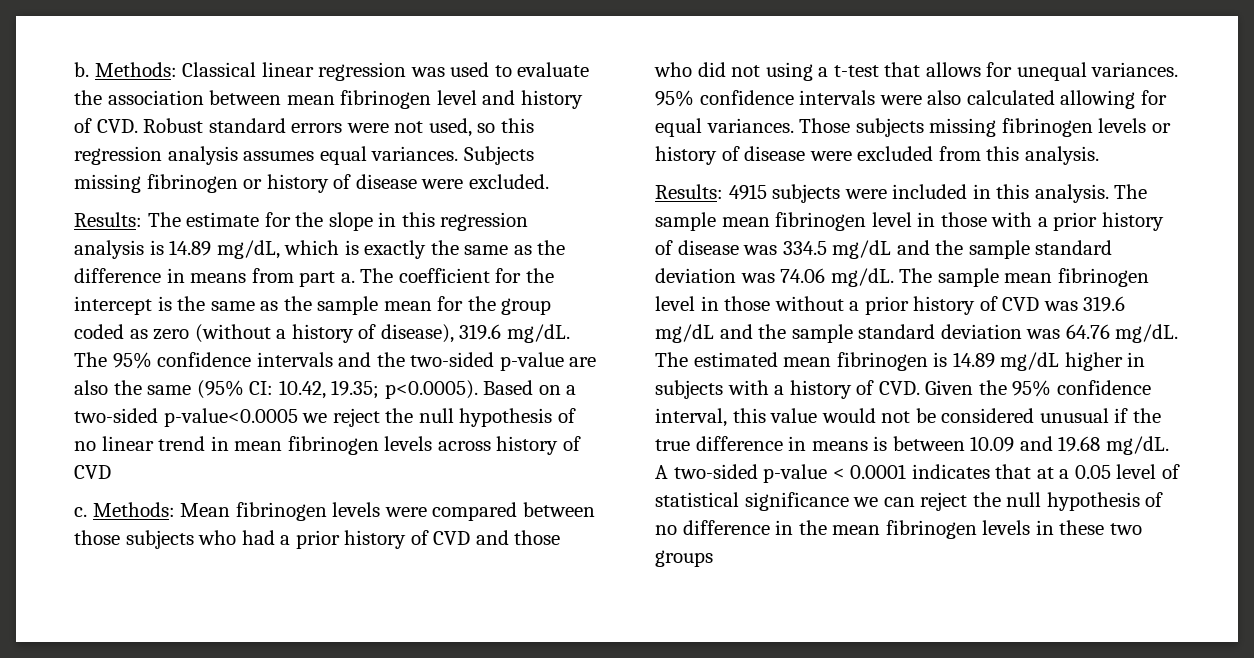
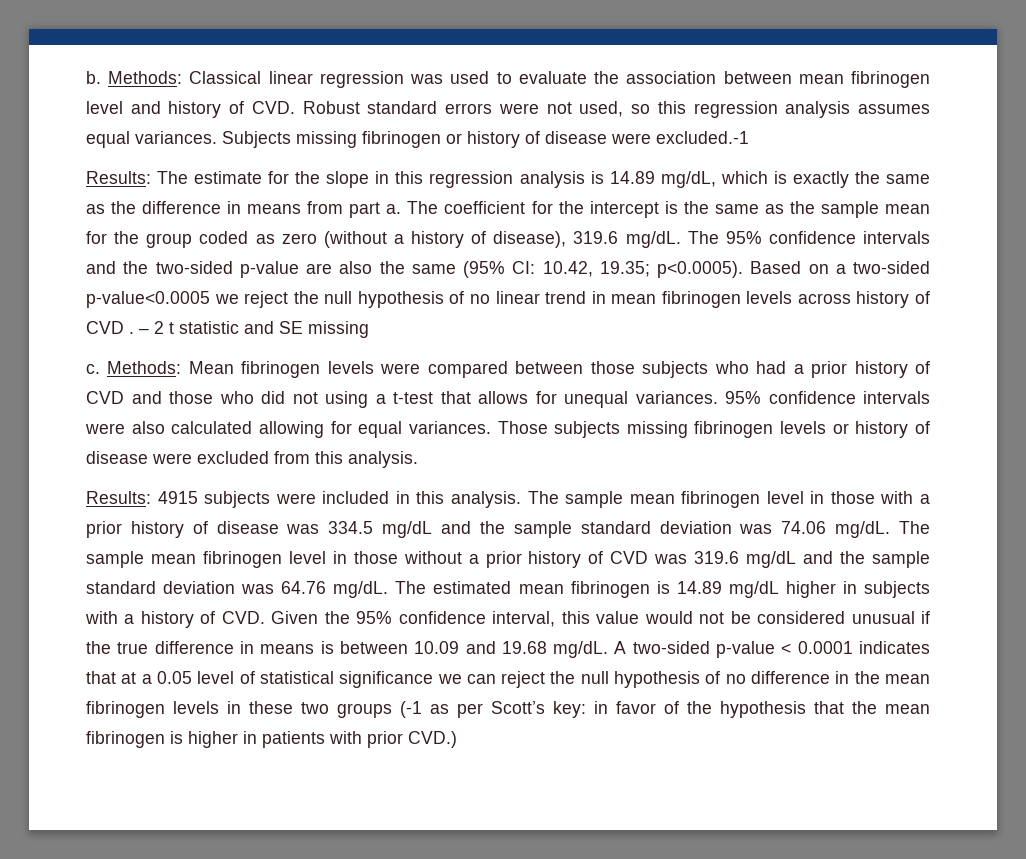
[468,174,549,189] excluded. -> [656,131,749,144] excluded.-1
(111, 472) none -> [129,321,369,338] . – 2 t statistic and SE missing
(713, 558) none -> [400,701,930,718] [86,731,457,748] (-1 as per Scott’s key: in favor of the hypothesis that the mean fibrinogen is higher in patients with prior CVD.)

